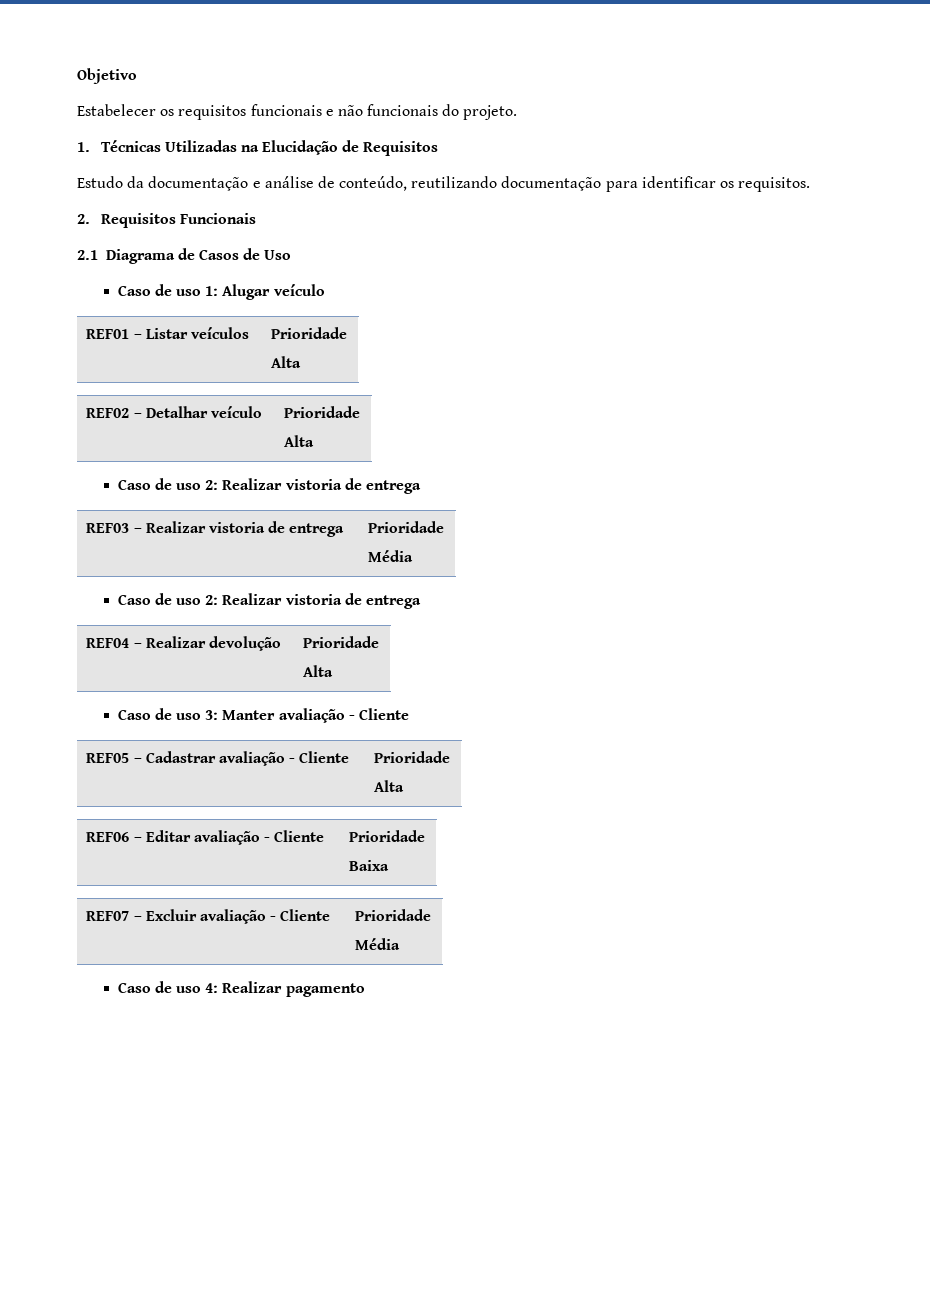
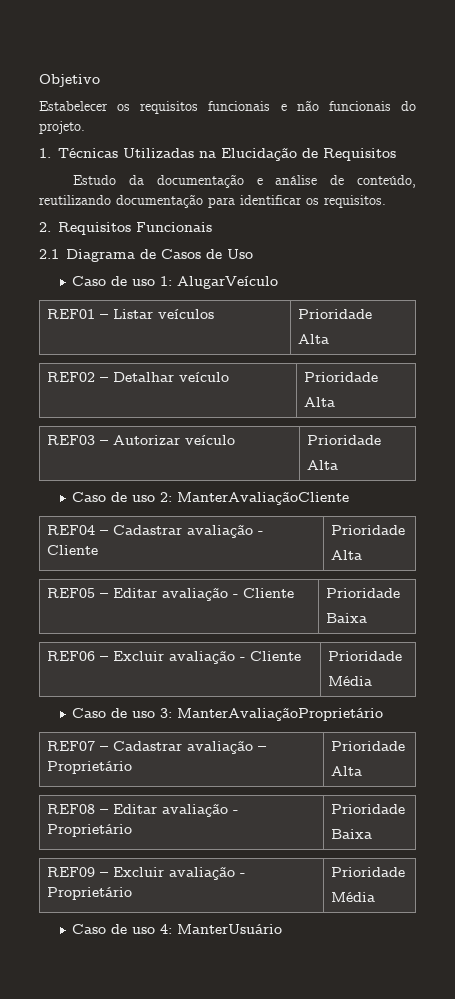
[222,284,325,300] Alugar veículo -> [177,276,279,289] AlugarVeículo
[117,478,421,494] [86,521,345,537] [368,521,445,533] [368,550,414,562] [117,593,421,609] [86,636,281,651] [303,636,380,648] [303,665,334,677] [117,708,409,723] [86,753,130,763] // Caso de uso 2: Realizar vistoria de entrega // REF03 – Realizar vistoria de entrega | Prioridade // Média // Caso de uso 2: Realizar vistoria de entrega // REF04 – Realizar devolução | Prioridade // Alta // Caso de uso 3: Manter avaliação - Cliente // REF05 -> [47,435,236,445] [307,435,382,445] [307,460,339,470] [72,491,350,505] [47,525,96,535] // REF03 – Autorizar veículo | Prioridade // Alta // Caso de uso 2: ManterAvaliaçãoCliente // REF04
[86,832,130,842] REF06 -> [47,588,96,598] REF05
[86,911,130,921] REF07 -> [47,651,96,661] REF06
(401, 944) none -> [72,707,384,721] [47,740,268,754] [47,761,133,774] [331,741,406,751] [331,766,363,776] [47,803,239,817] [47,824,133,837] [331,804,406,814] [331,829,373,839] [47,866,246,880] [47,887,133,900] [331,867,406,877] [331,892,376,902] // Caso de uso 3: ManterAvaliaçãoProprietário // REF07 – Cadastrar avaliação – Proprietário | Prioridade // Alta // REF08 – Editar avaliação - Proprietário | Prioridade // Baixa // REF09 – Excluir avaliação - Proprietário | Prioridade // Média
[222,981,365,997] Realizar pagamento -> [177,924,283,934] ManterUsuário

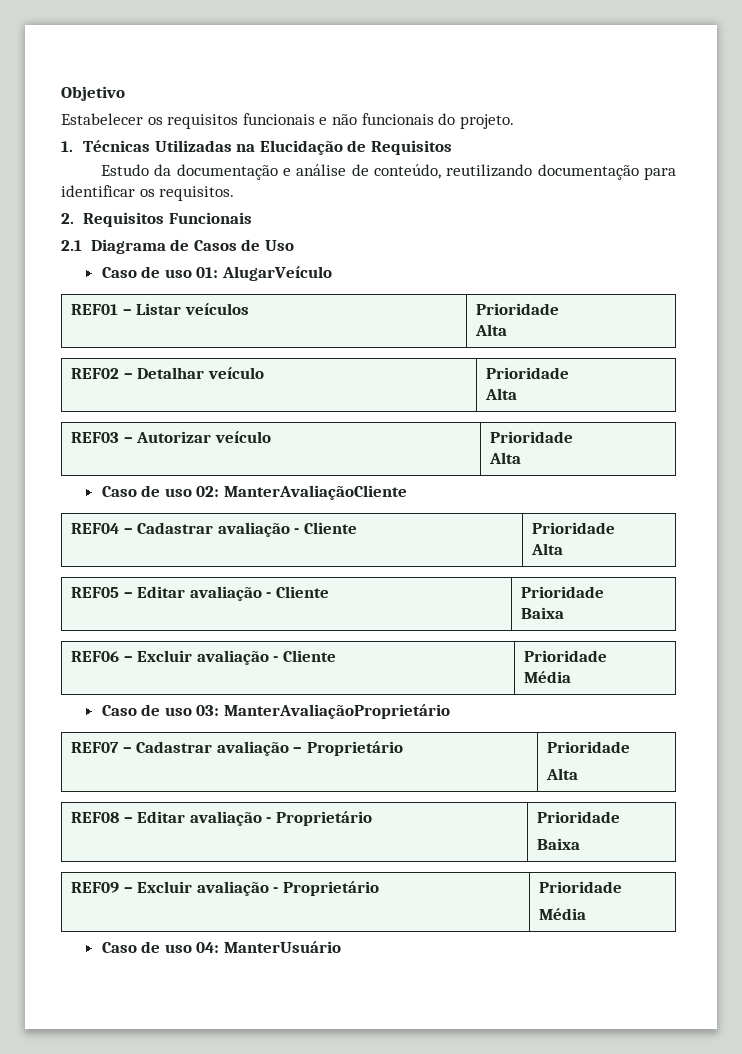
[160,276,173,286] 1: -> [196,267,219,278] 01:
[160,492,173,502] 2: -> [196,486,220,497] 02:
[160,708,173,718] 3: -> [196,705,220,716] 03:
[160,924,173,934] 4: -> [196,942,220,953] 04:

